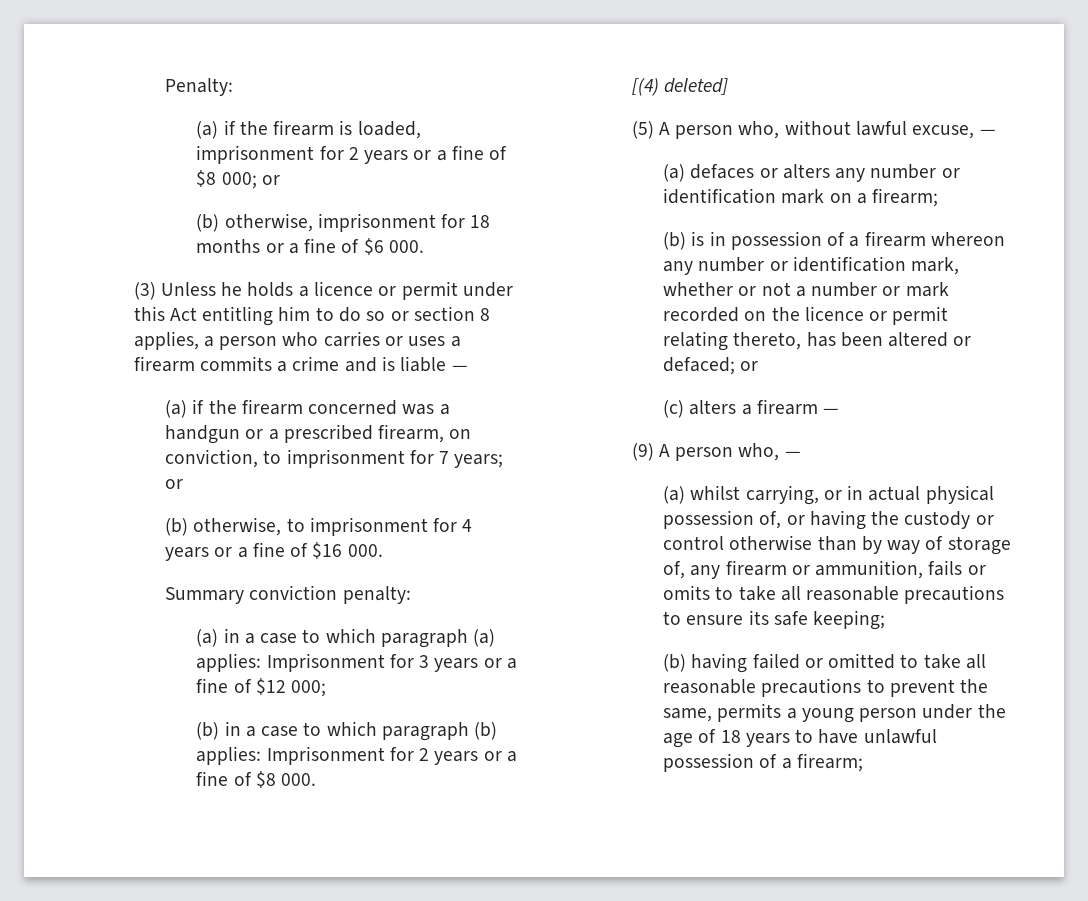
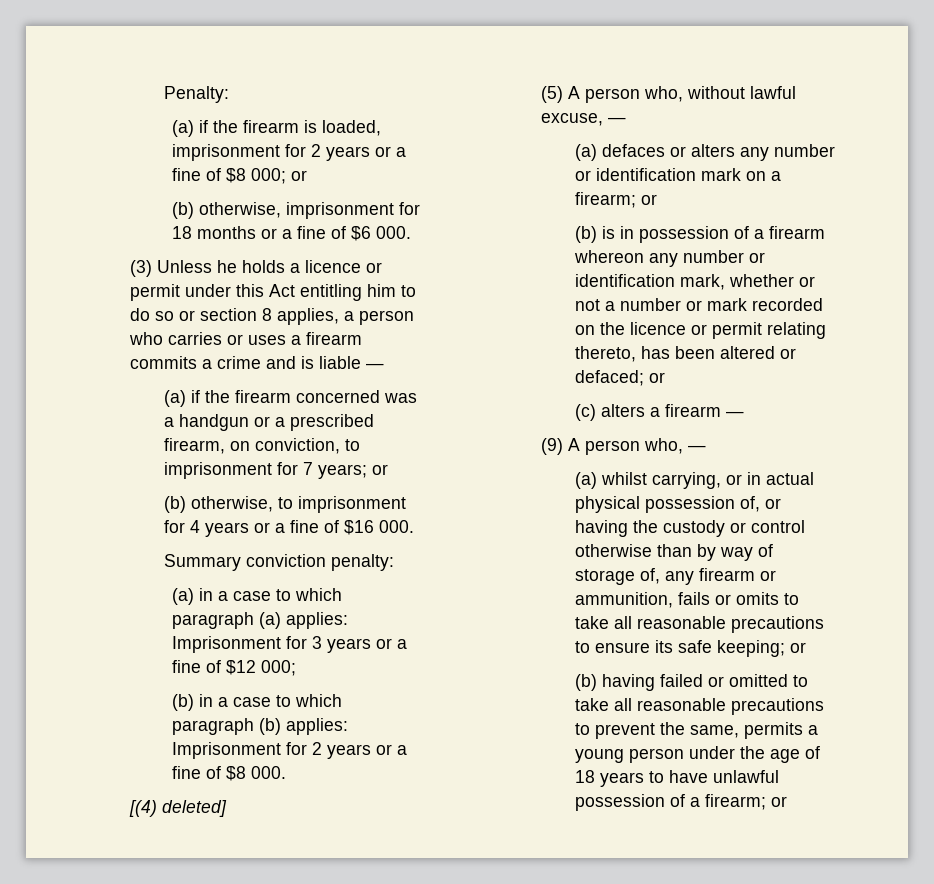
(939, 197) none -> [641,194,658,205] or
(886, 620) none -> [790,642,807,653] or
(863, 762) none -> [771,796,788,807] or

